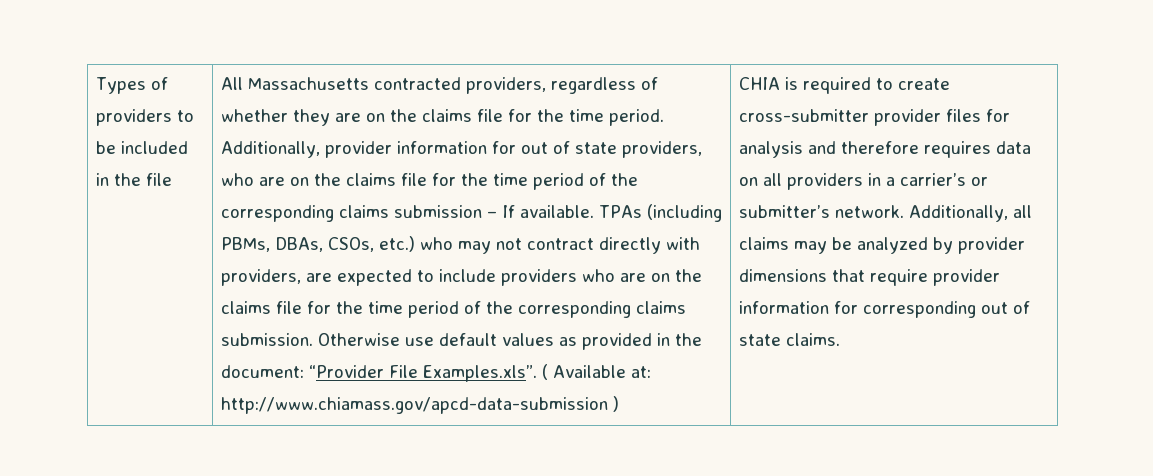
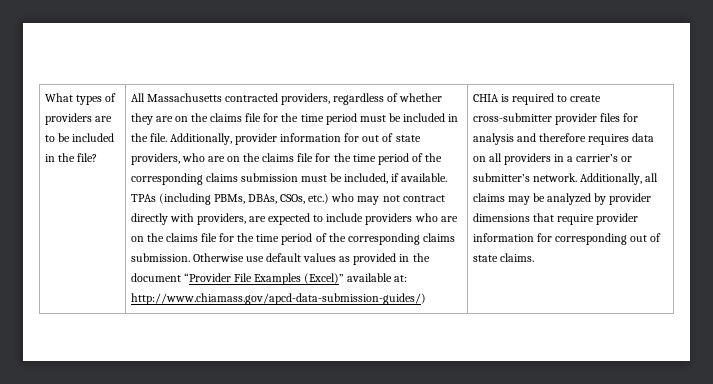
[95,77,146,94] Types -> [44,93,102,105] What types
(172, 117) none -> [94,116,112,122] are
[145,173,172,186] file -> [76,153,97,162] file?
[608,109,664,126] period. -> [325,113,459,125] [130,133,167,142] period must be included in the file.
[486,205,515,218] – If -> [300,173,400,184] must be included, if
[220,365,304,378] document: -> [130,273,181,282] document
[422,364,651,382] [220,396,619,414] Examples.xls”. ( Available at: http://www.chiamass.gov/apcd-data-submission ) -> [253,273,408,285] [130,293,426,305] Examples (Excel)” available at: http://www.chiamass.gov/apcd-data-submission-guides/)

